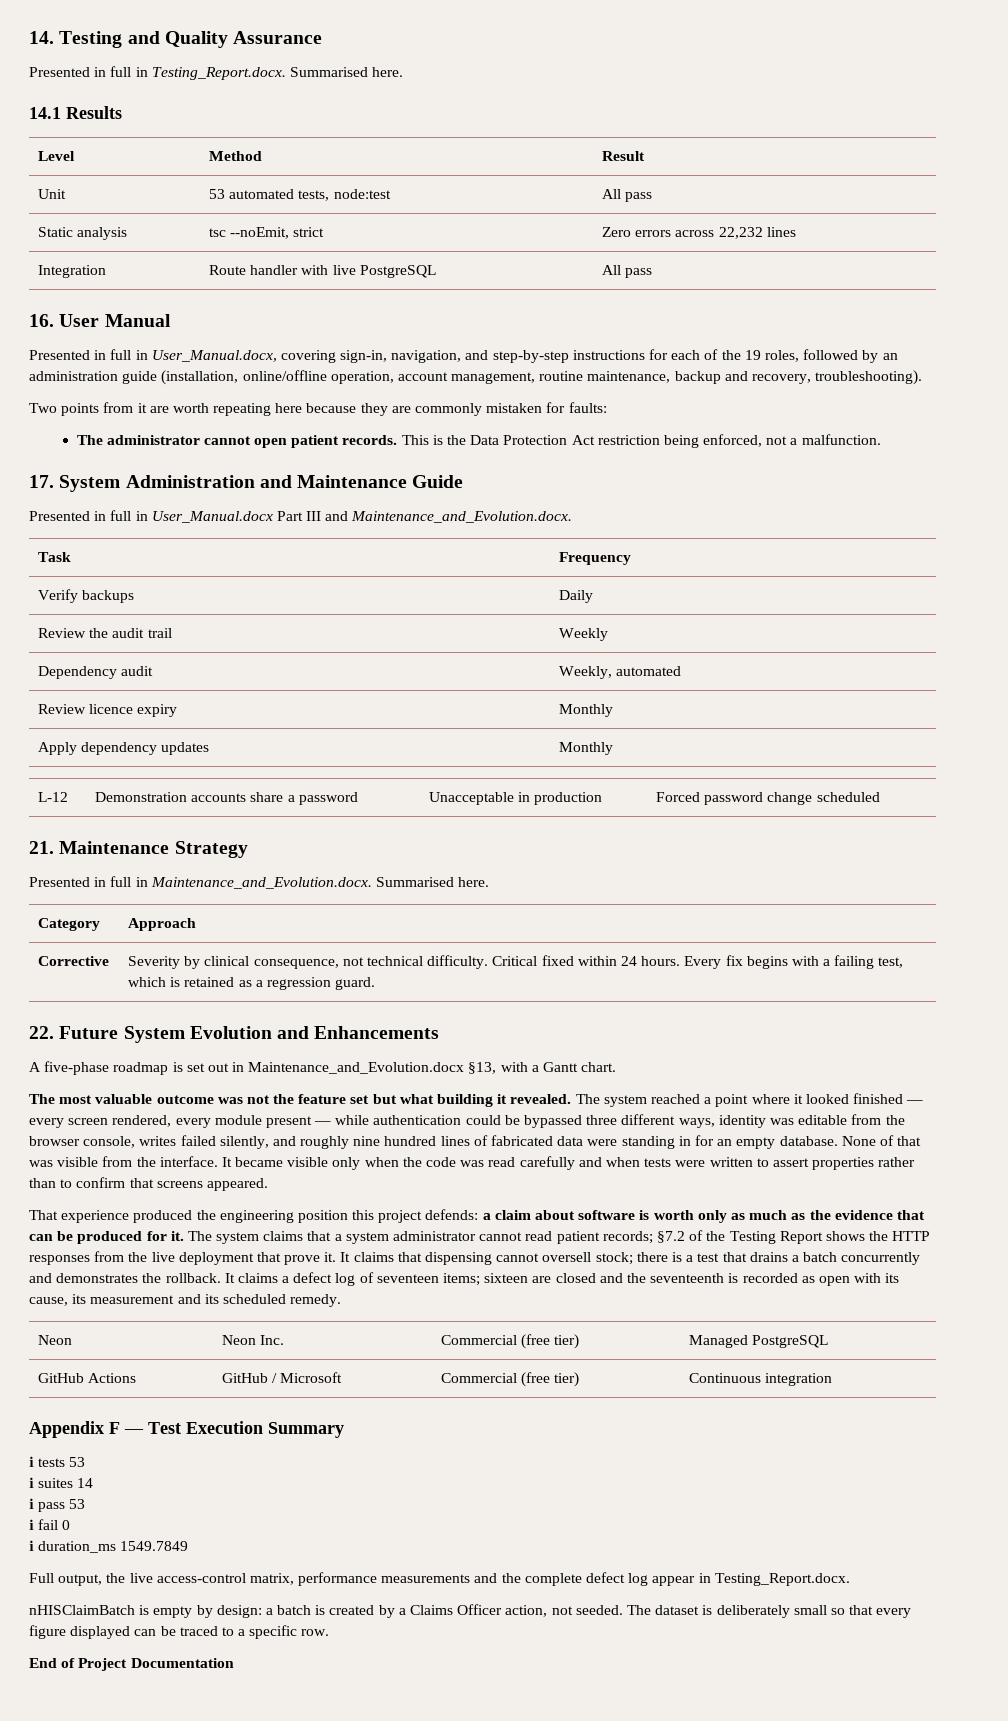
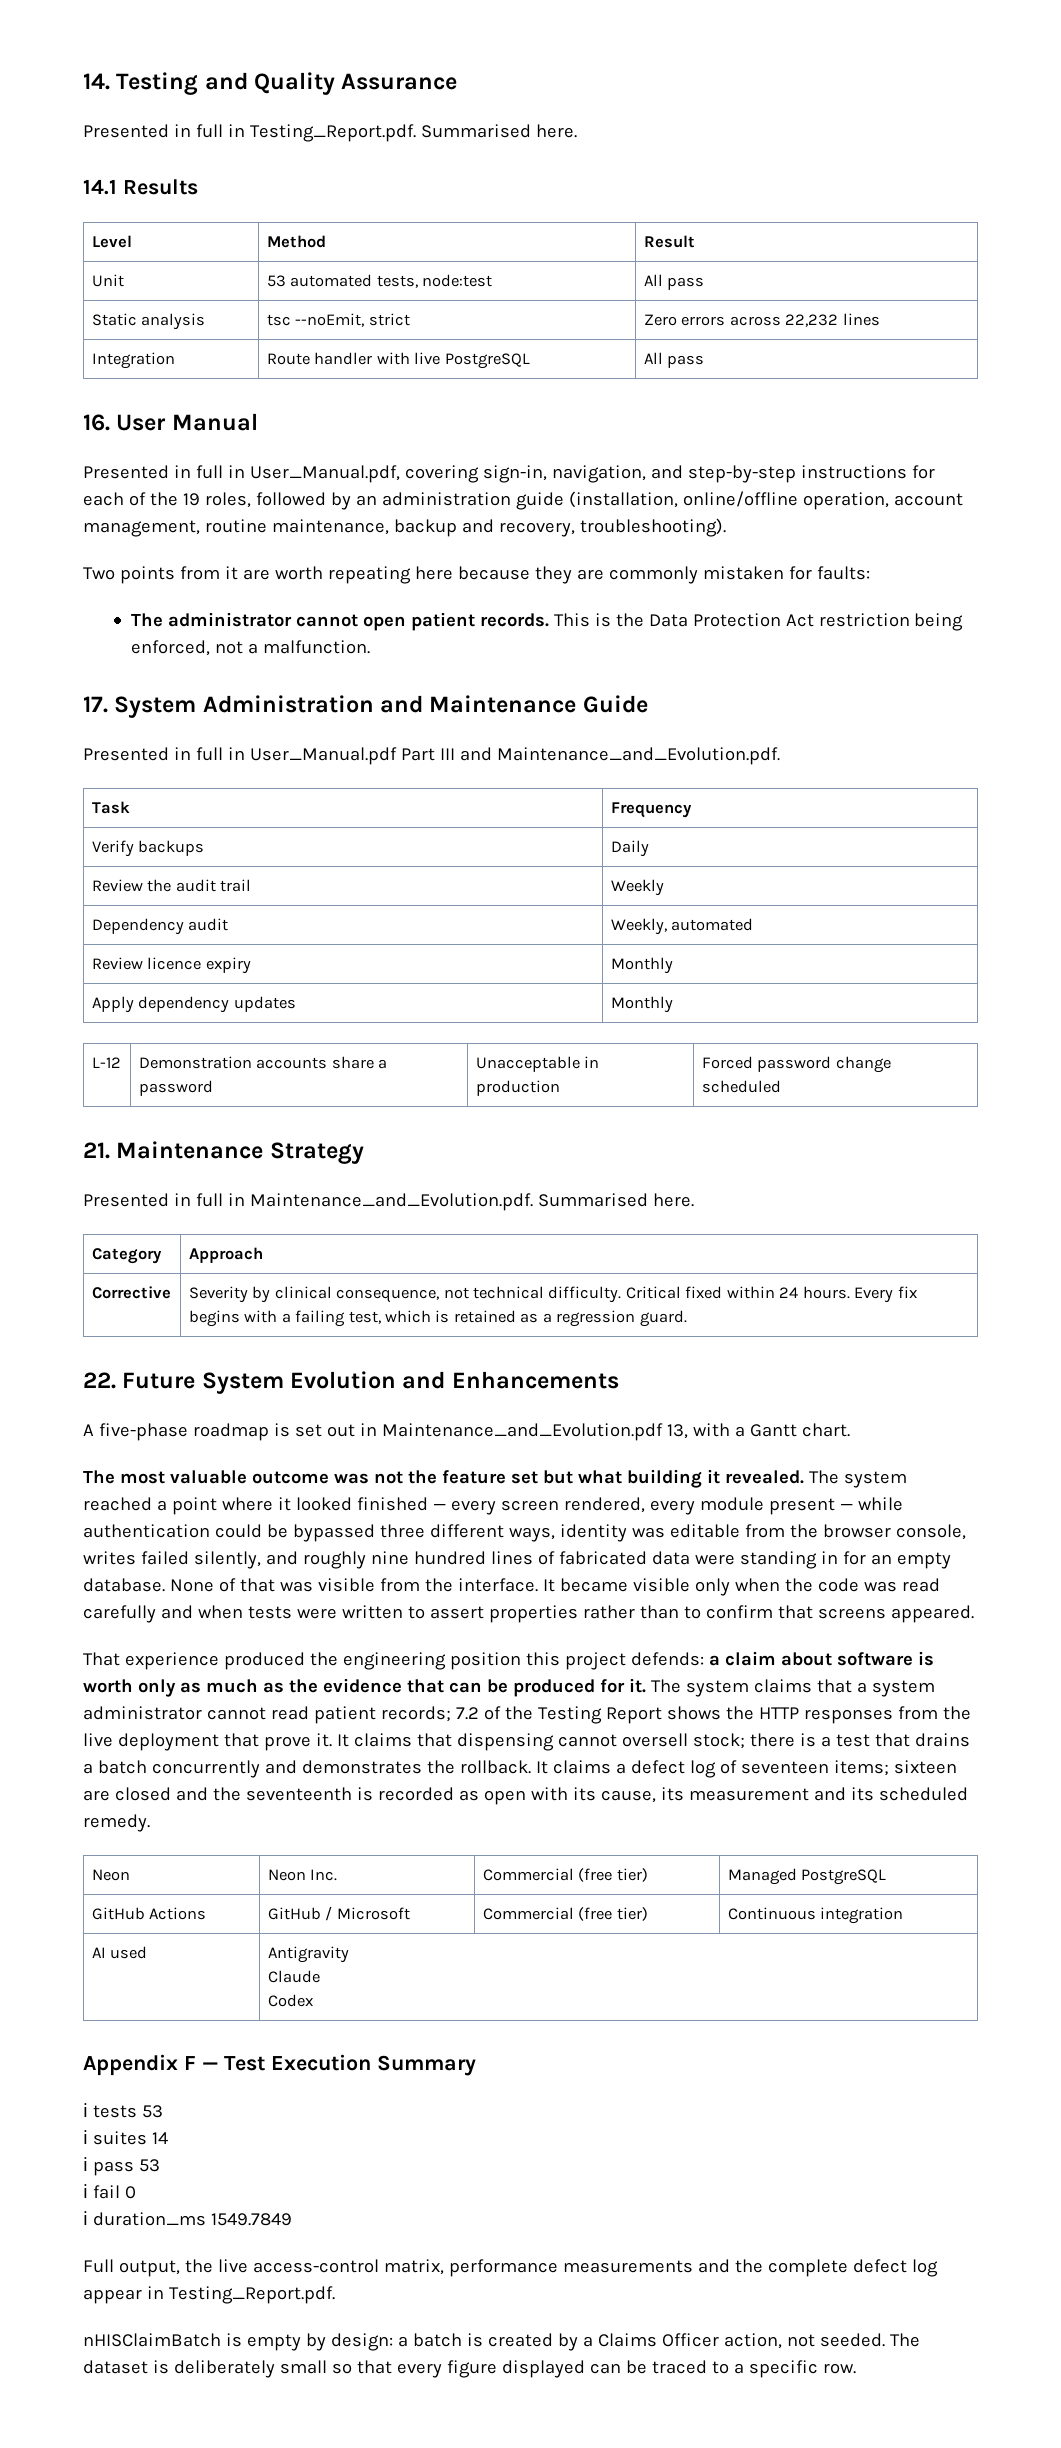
[151,67,286,80] Testing_Report.docx. -> [249,124,416,142] Testing_Report.pdf.
[151,350,277,362] User_Manual.docx, -> [249,465,400,483] User_Manual.pdf,
[151,511,273,523] User_Manual.docx -> [249,747,397,765] User_Manual.pdf
[351,511,573,523] Maintenance_and_Evolution.docx. -> [496,747,780,765] Maintenance_and_Evolution.pdf.
[150,877,372,889] Maintenance_and_Evolution.docx. -> [249,1193,533,1211] Maintenance_and_Evolution.pdf.
[248,1062,497,1074] Maintenance_and_Evolution.docx §13, -> [381,1423,688,1441] Maintenance_and_Evolution.pdf 13,
[656,1231,685,1243] §7.2 -> [455,1707,479,1720] 7.2
(833, 1379) none -> [91,1946,148,1959] [267,1946,349,1963] [267,1970,320,1983] [267,1994,313,2007] // AI used | Antigravity // Claude // Codex
[714,1573,850,1586] Testing_Report.docx. -> [168,2286,335,2304] Testing_Report.pdf.
[29,1658,234,1671] // End of Project Documentation -> (856, 2368) none

